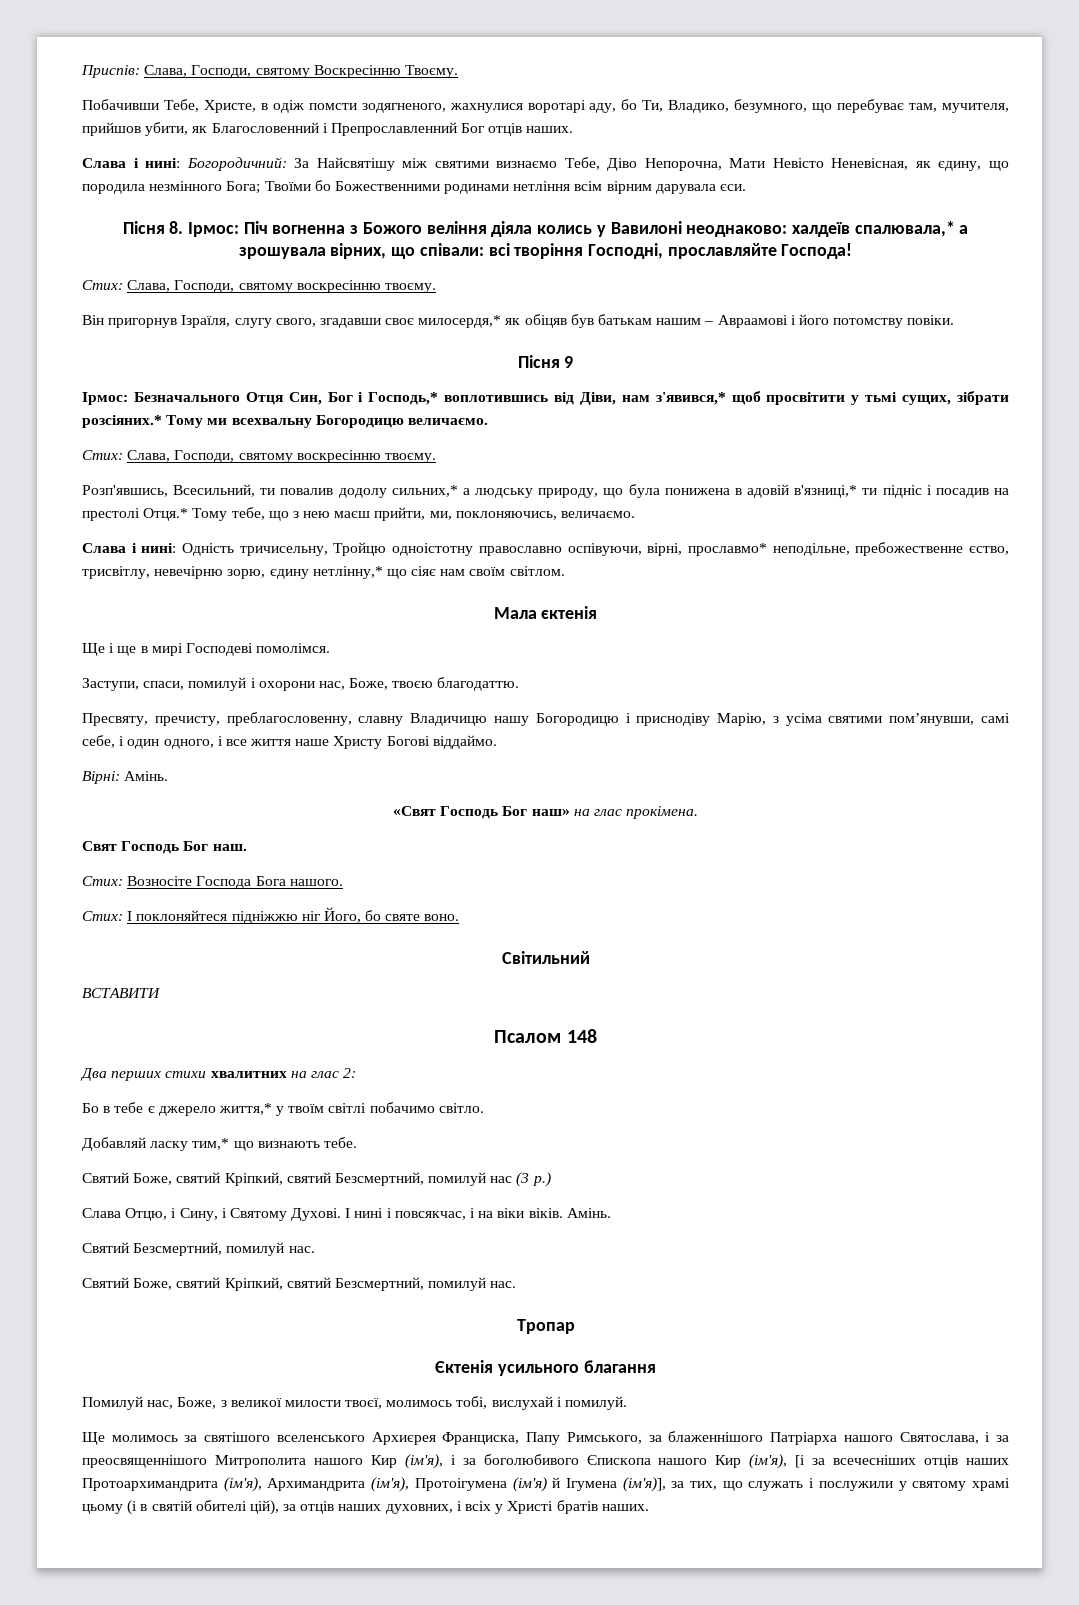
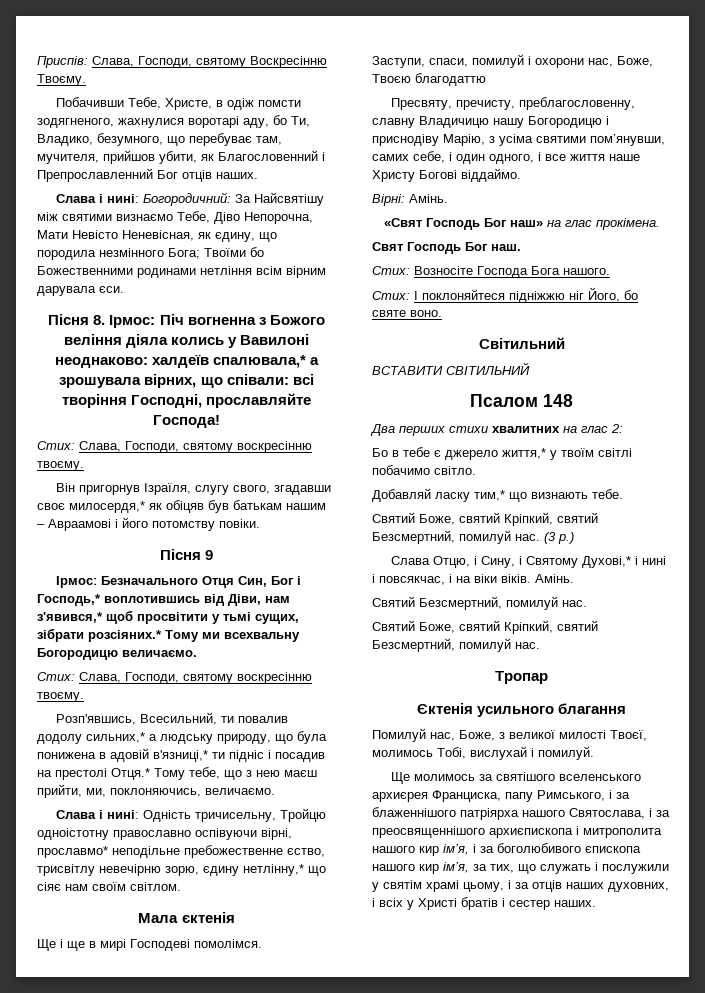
[567,543,642,556] оспівуючи, -> [195,828,257,840] оспівуючи
[772,543,850,556] неподільне, -> [112,846,180,858] неподільне
[82,566,150,579] трисвітлу, -> [37,864,95,876] трисвітлу
[392,677,520,691] твоєю благодаттю. -> [372,73,486,86] Твоєю благодаттю
[981,713,1011,723] самі -> [372,154,409,161] самих
(160, 993) none -> [446,362,530,375] СВІТИЛЬНИЙ
[490,1176,513,1183] нас -> [515,534,540,541] нас.
[291,1208,351,1221] Духові. І -> [581,556,638,568] Духові,* і
[284,1396,488,1409] милости твоєї, молимось тобі, -> [559,730,647,741] [372,747,466,759] милості Твоєї, молимось Тобі,
[371,1432,642,1445] Архиєрея Франциска, Папу Римського, -> [372,790,612,802] архиєрея Франциска, папу Римського, і
[770,1432,838,1445] Патріарха -> [460,808,519,820] патріярха
[214,1454,1009,1469] [82,1477,666,1492] Митрополита нашого Кир (ім'я), і за боголюбивого Єпископа нашого Кир (ім'я), [і за всечесніших отців наших Протоархимандрита (ім'я), Архимандрита (ім'я), Протоігумена (ім'я) й Ігумена (ім'я)], -> [489,826,662,838] [372,843,641,856] [372,862,469,874] архиєпископа і митрополита нашого кир ім’я, і за боголюбивого єпископа нашого кир ім’я,
[912,1478,1011,1491] [82,1500,279,1515] святому храмі цьому (і в святій обителі цій), -> [383,880,511,892] святім храмі цьому, і
(598, 1507) none -> [502,898,550,910] і сестер

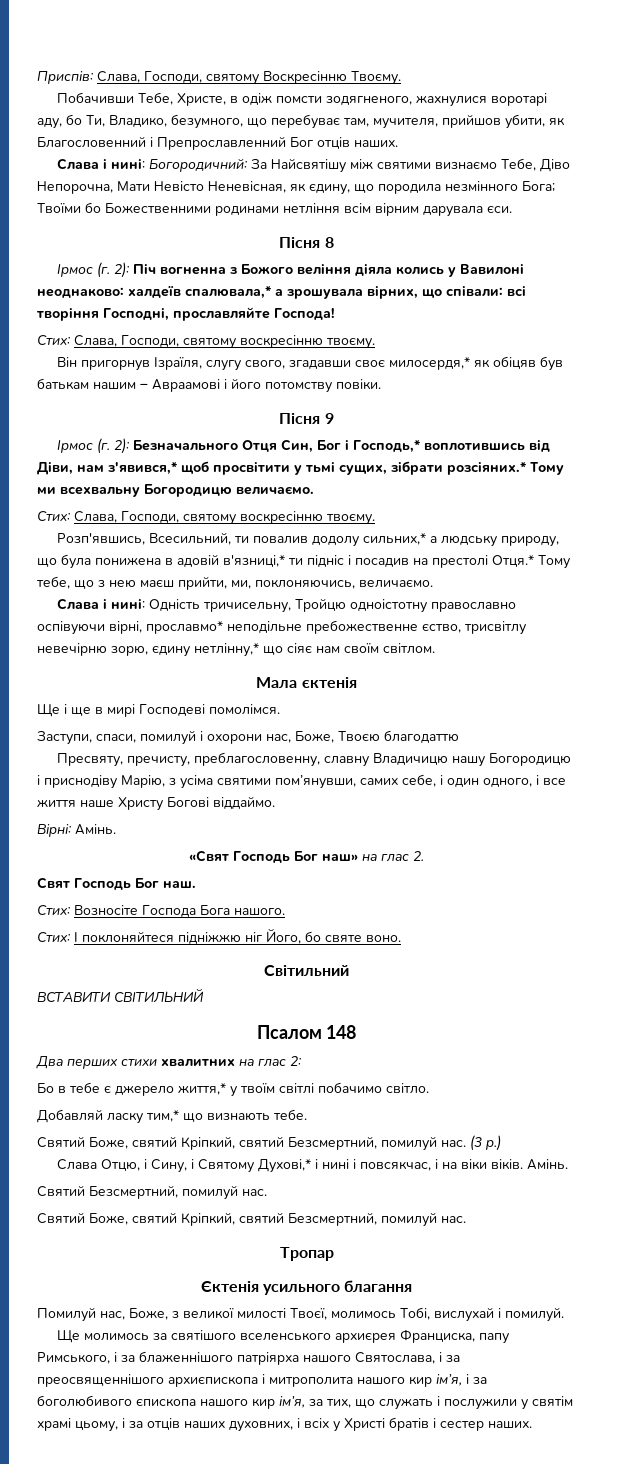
[93,315,156,328] 8. Ірмос: -> [324,237,334,248] [57,262,131,278] 8 // Ірмос (г. 2):
[55,576,97,588] Ірмос: -> [57,438,131,454] Ірмос (г. 2):
[595,218,660,230] прокімена. -> [413,851,424,861] 2.

